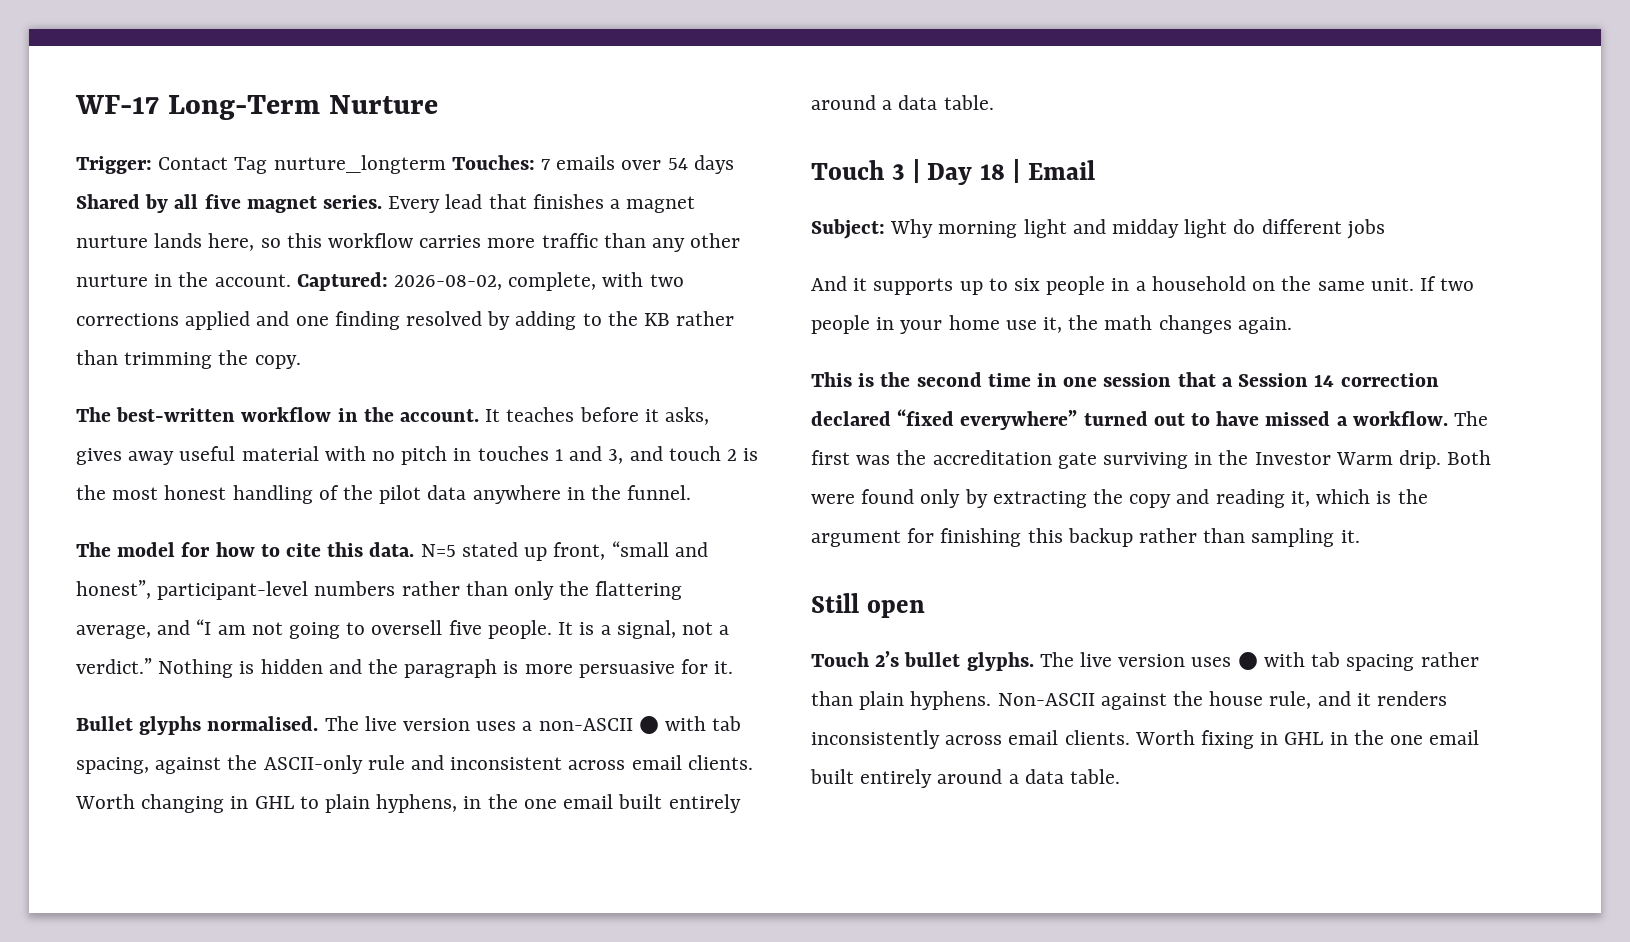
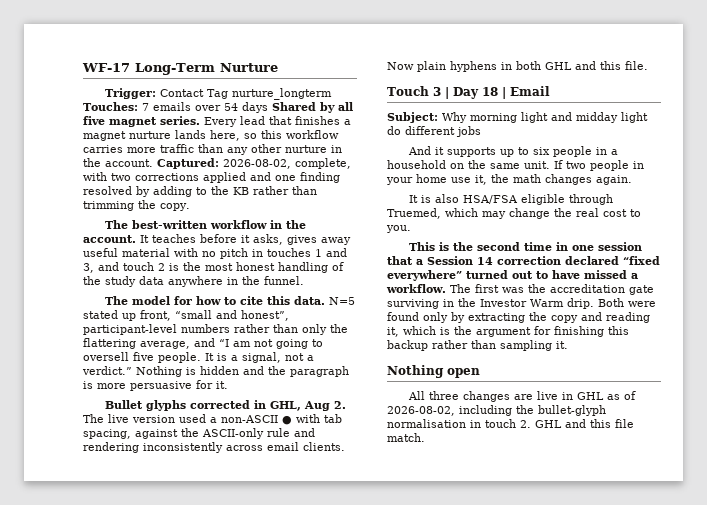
[379,485,422,504] pilot -> [105,276,136,287] study
[207,716,517,731] normalised. The live version uses -> [190,400,347,411] [83,414,206,423] corrected in GHL, Aug 2. The live version used
[450,755,753,770] [75,794,741,813] [811,95,994,110] inconsistent across email clients. Worth changing in GHL to plain hyphens, in the one email built entirely around a data table. -> [83,442,345,453] [387,61,648,72] rendering inconsistently across email clients. Now plain hyphens in both GHL and this file.
(1292, 325) none -> [409,194,614,205] [387,208,641,219] [386,225,411,233] // It is also HSA/FSA eligible through Truemed, which may change the real cost to you.
[811,593,859,613] Still -> [387,365,444,378] Nothing
[811,651,1479,671] [811,691,1448,710] [811,730,1480,749] [810,769,1121,788] Touch 2’s bullet glyphs. The live version uses ● with tab spacing rather than plain hyphens. Non-ASCII against the house rule, and it renders inconsistently across email clients. Worth fixing in GHL in the one email built entirely around a data table. -> [408,391,637,402] [387,405,606,416] [387,419,634,428] [387,433,425,442] All three changes are live in GHL as of 2026-08-02, including the bullet-glyph normalisation in touch 2. GHL and this file match.

